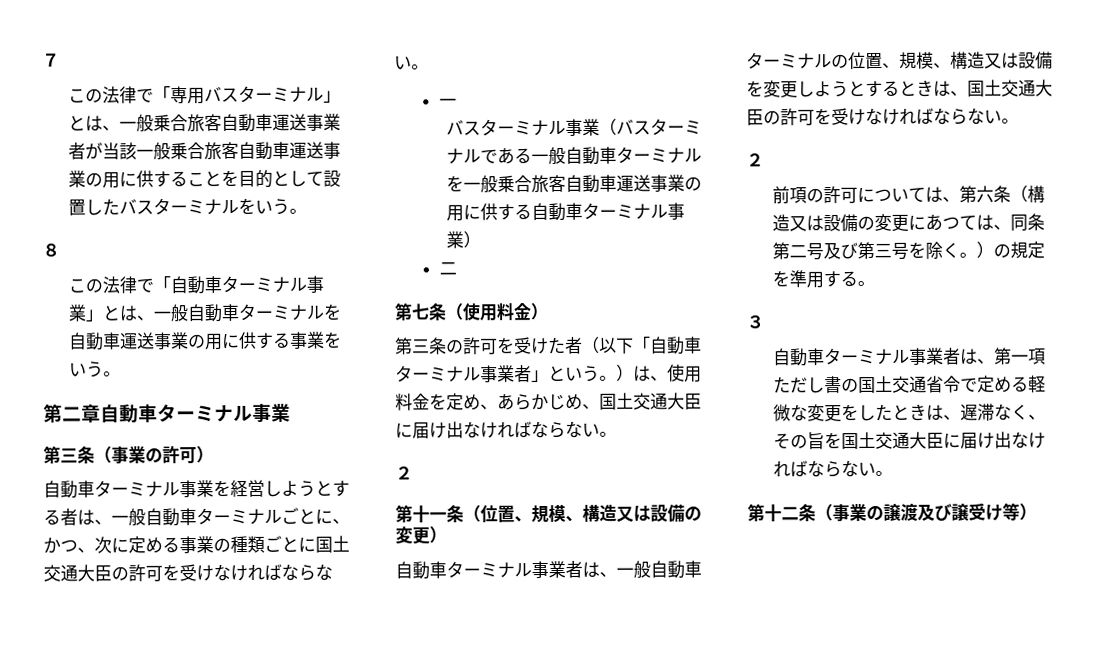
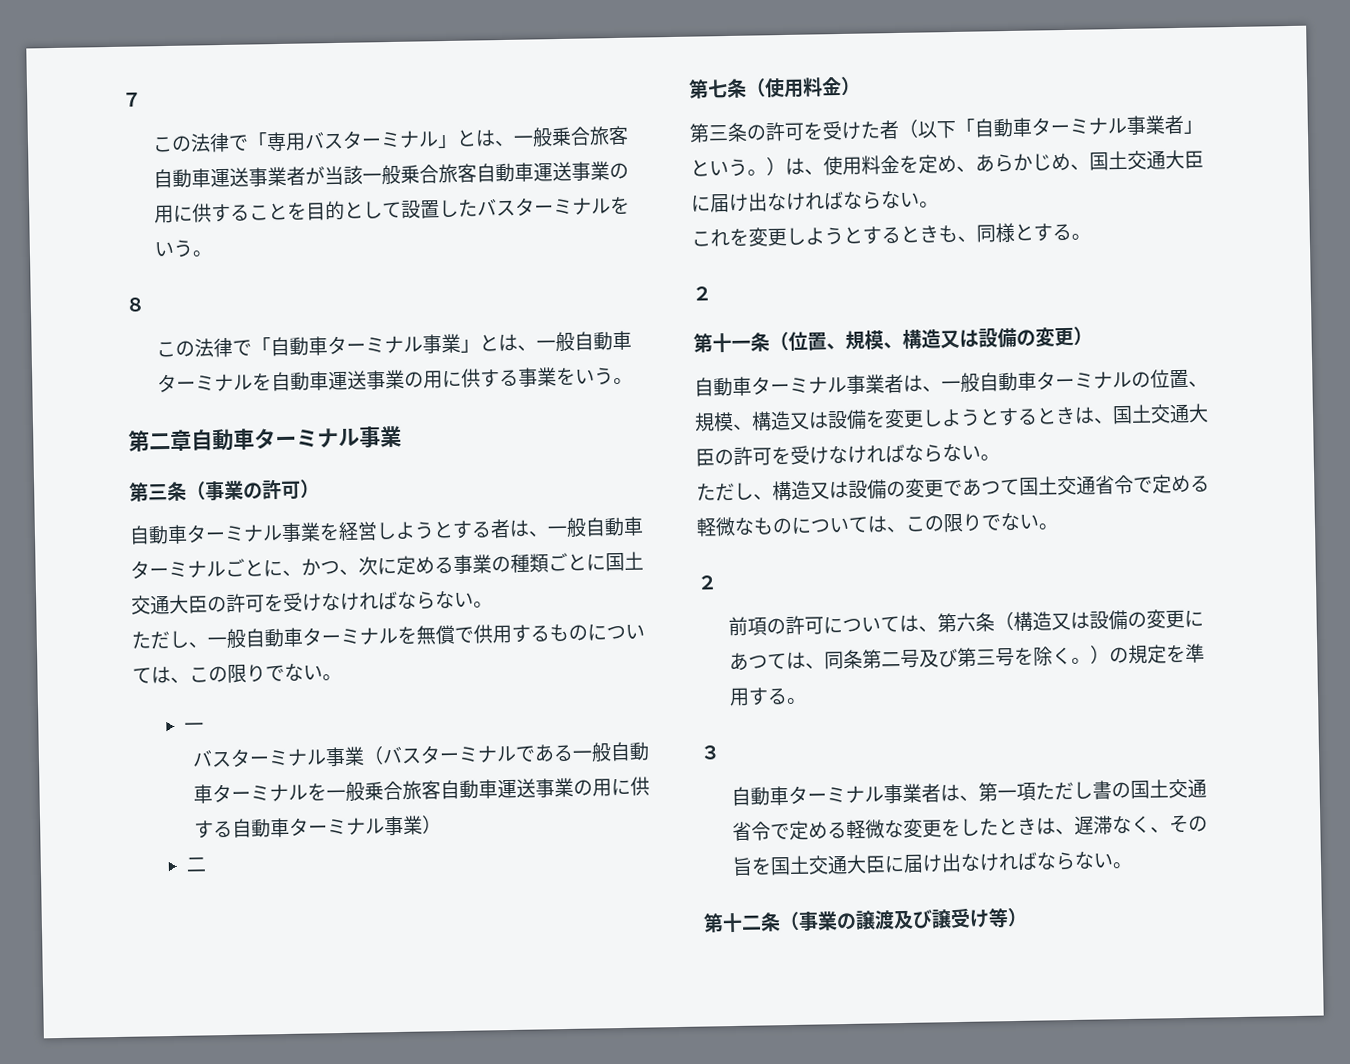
(429, 67) none -> [131,623,645,650] [132,663,342,684] // ただし、一般自動車ターミナルを無償で供用するものについては、この限りでない。
(617, 434) none -> [691,222,1091,247] // これを変更しようとするときも、同様とする。
(1019, 121) none -> [696,474,1210,502] [696,512,1059,537] // ただし、構造又は設備の変更であつて国土交通省令で定める軽微なものについては、この限りでない。

